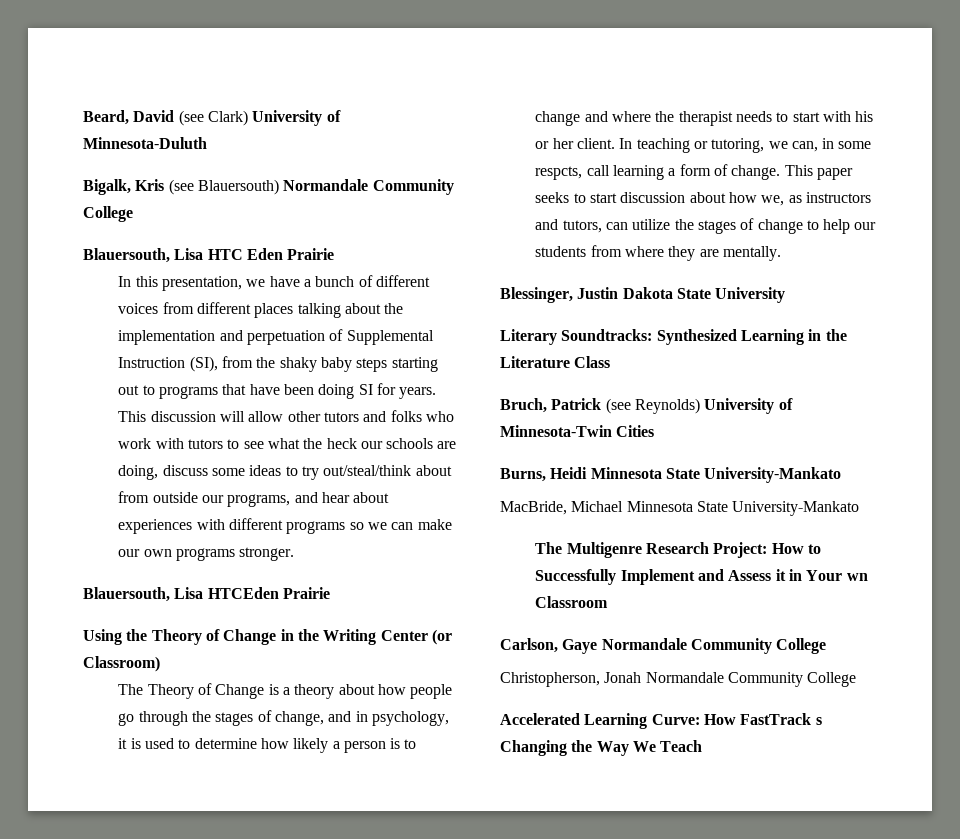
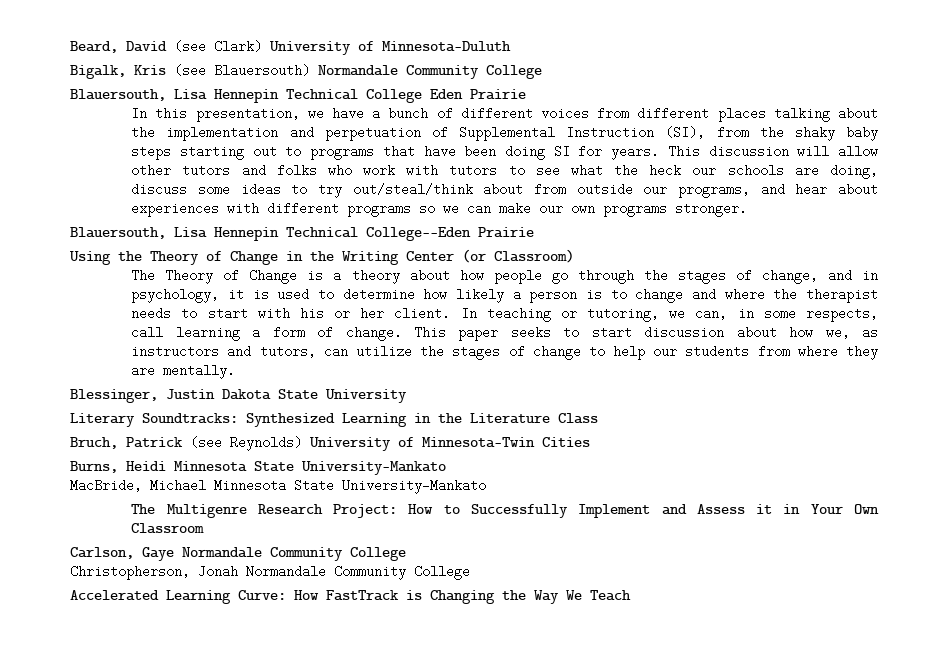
[207,249,243,260] HTC -> [214,89,422,103] Hennepin Technical College
[207,587,279,599] HTCEden -> [214,227,471,241] Hennepin Technical College--Eden
[535,166,583,180] respcts, -> [805,307,878,322] respects,
[846,573,868,581] wn -> [854,504,879,514] Own
[815,717,822,725] s -> [406,590,422,600] is

